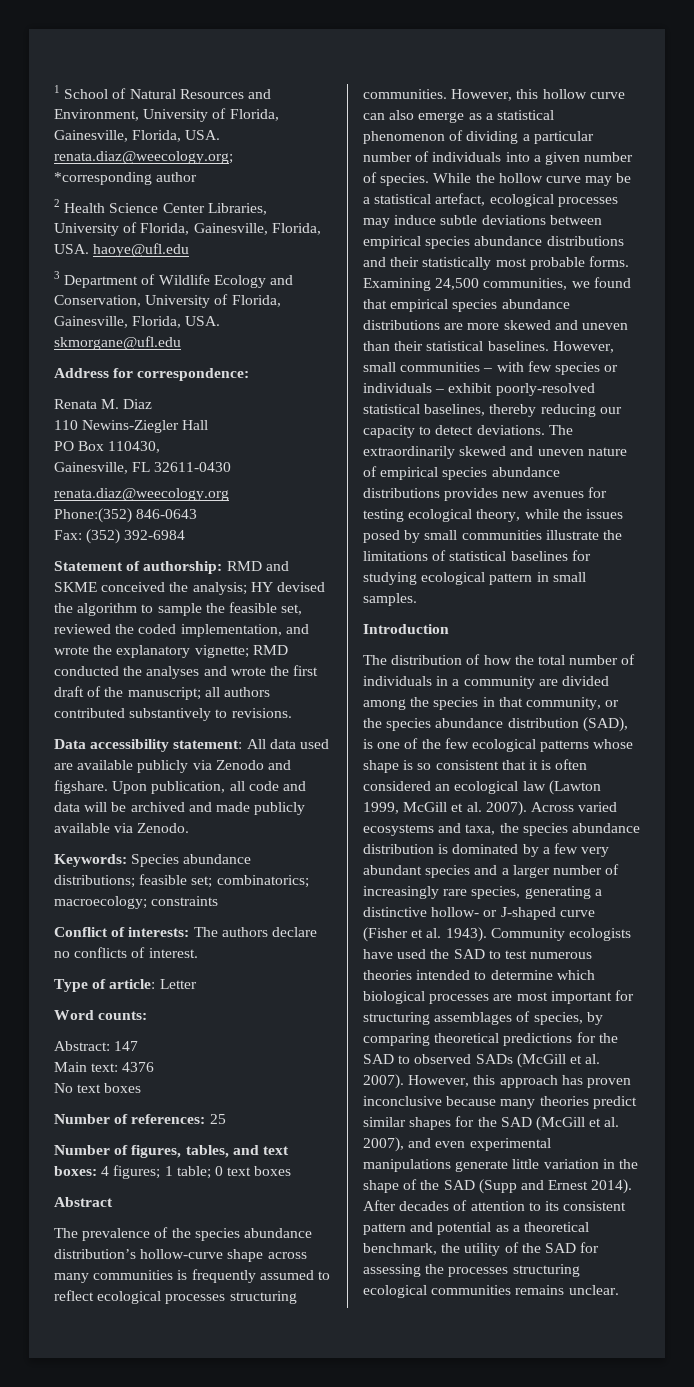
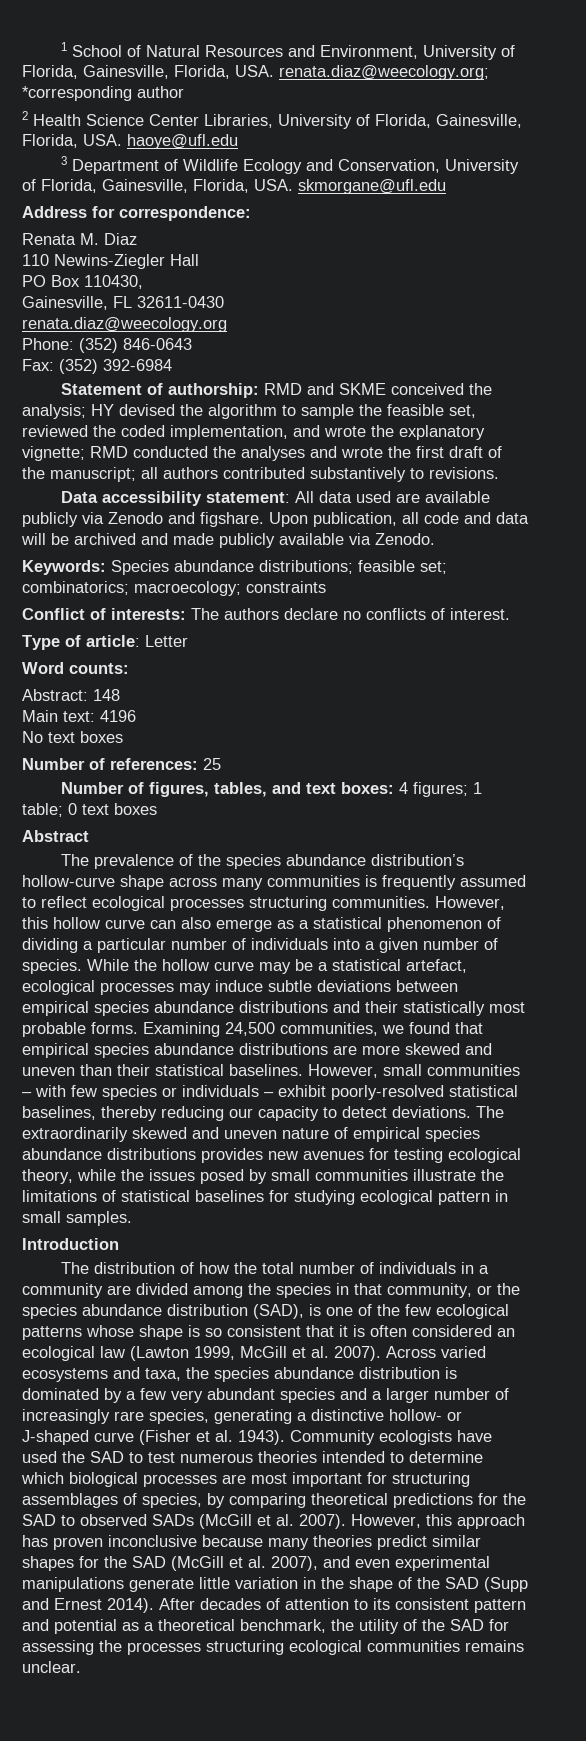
[54,508,132,523] Phone:(352) -> [22,338,118,353] Phone: (352)
[114,1041,139,1051] 147 -> [93,689,120,701] 148
[122,1062,155,1072] 4376 -> [100,710,136,722] 4196

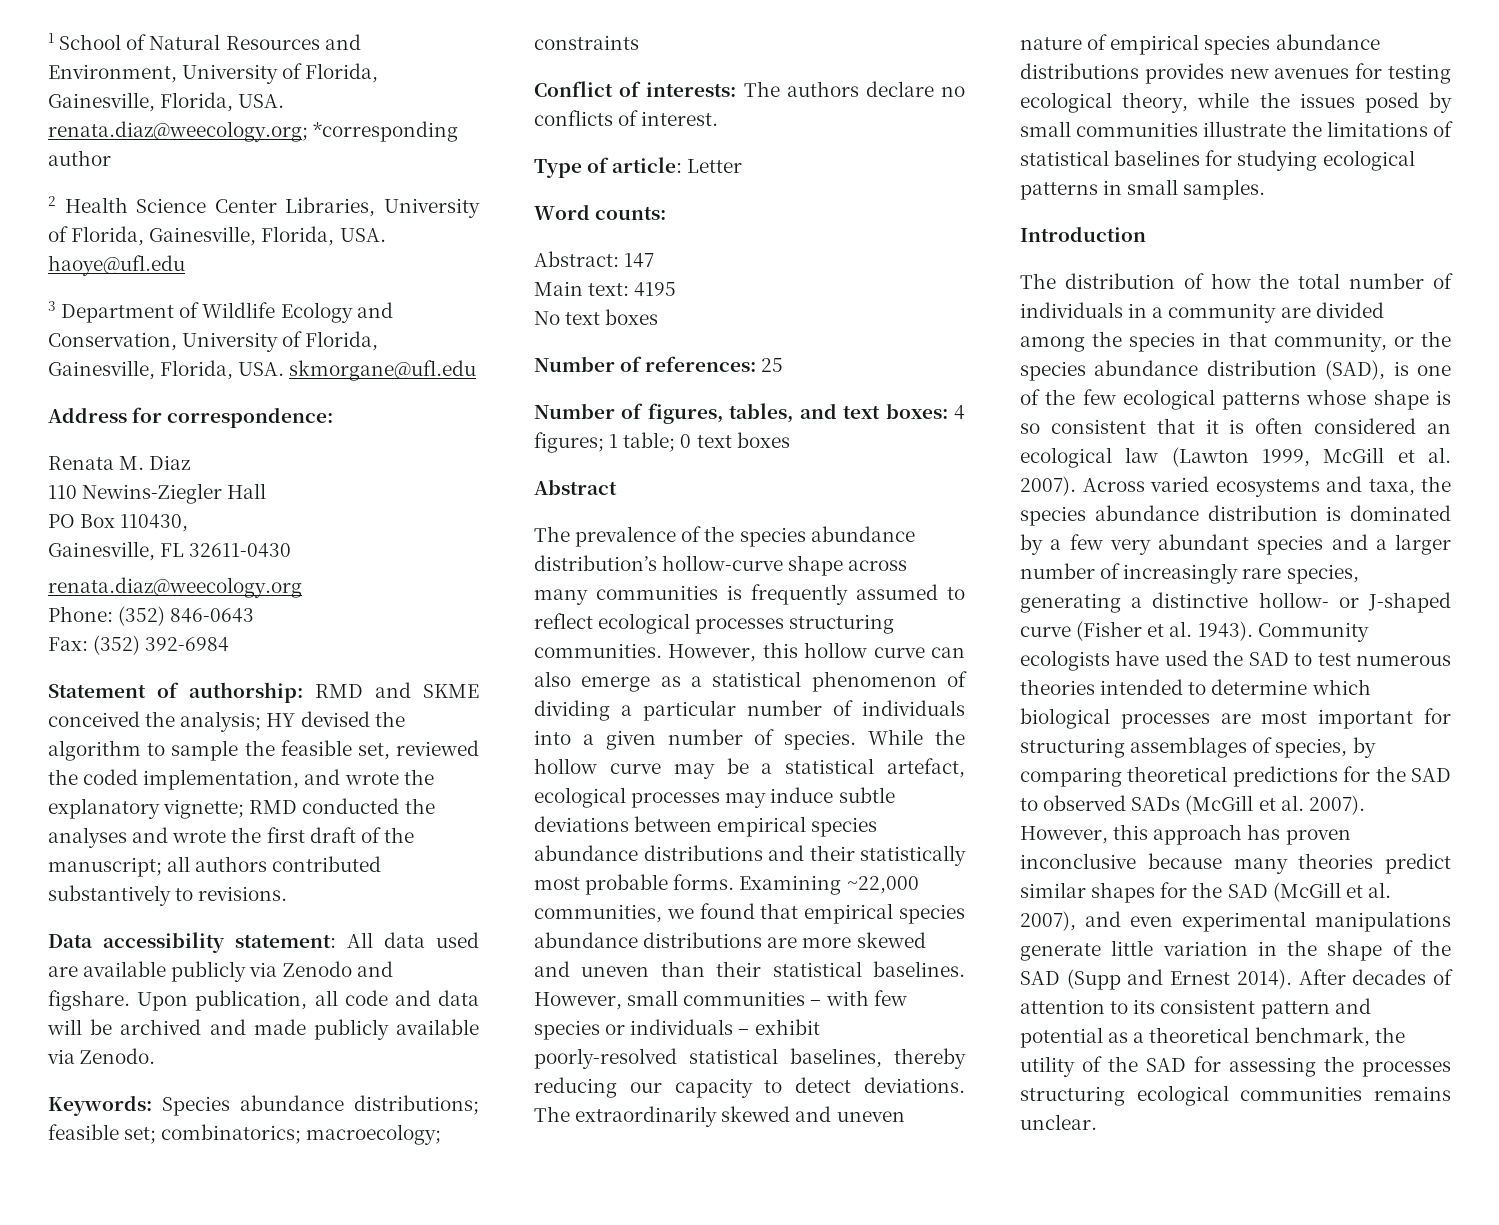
[93,689,120,701] 148 -> [624,253,655,268] 147
[100,710,136,722] 4196 -> [634,282,677,297] 4195
[225,1022,275,1036] 24,500 -> [846,876,919,894] ~22,000
[438,1191,490,1205] pattern -> [1020,182,1098,200] patterns

